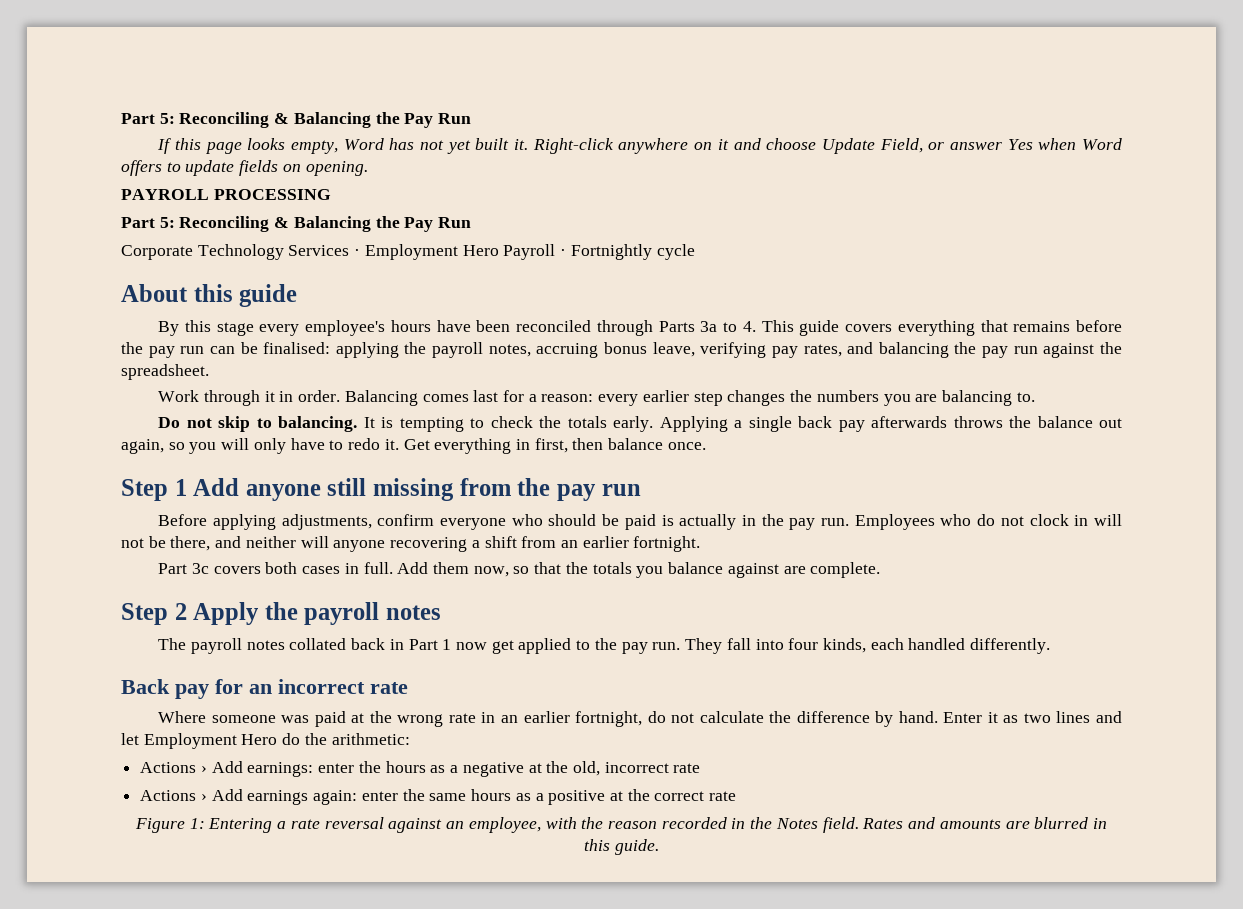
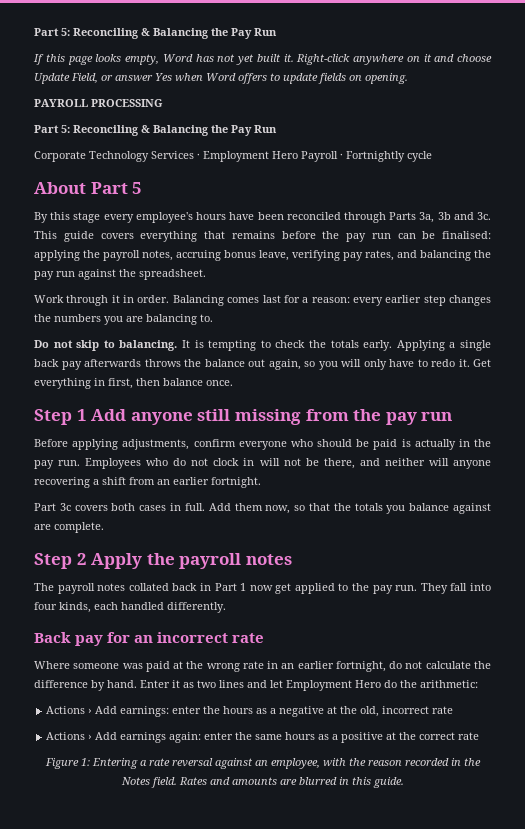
[193,284,298,307] this guide -> [90,182,143,194] Part 5
[700,321,756,332] 3a to 4. -> [419,212,492,223] 3a, 3b and 3c.

